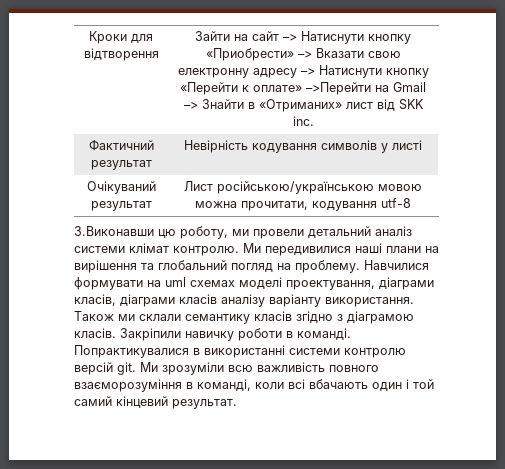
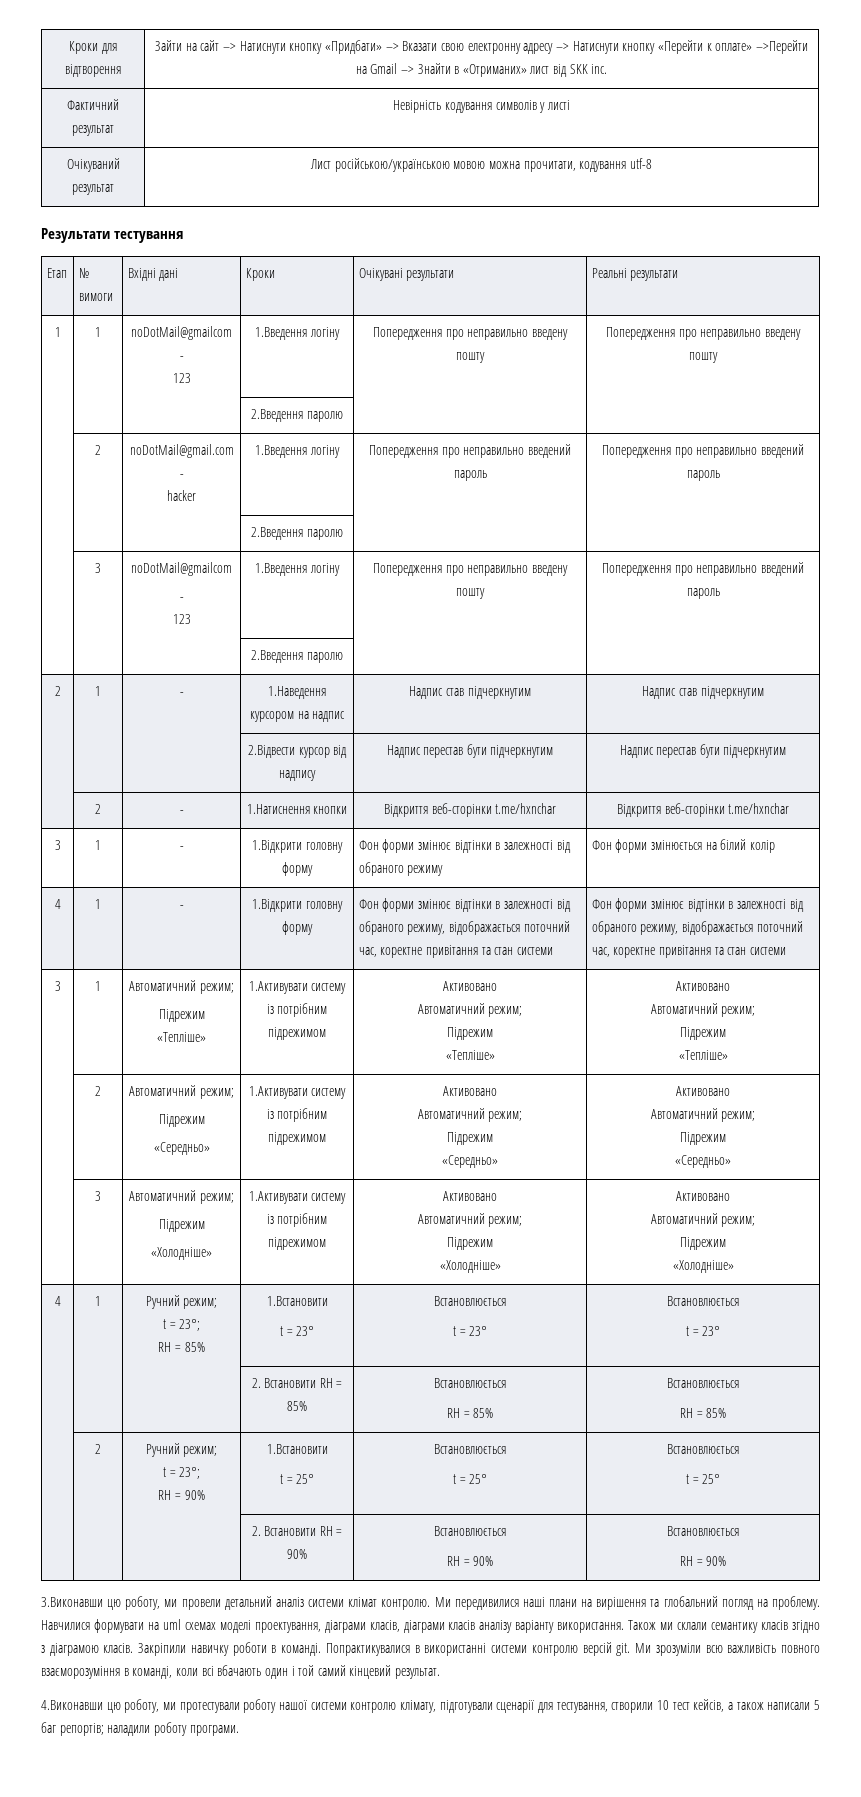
[205,48,294,61] «Приобрести» -> [325,40,383,54] «Придбати»
(411, 203) none -> [41,228,184,243] [46,268,67,278] [78,268,89,278] [78,293,113,301] [127,268,179,281] [245,268,275,281] [358,268,455,281] [591,268,679,281] [54,327,61,337] [95,327,101,337] [131,326,232,340] [179,356,184,360] [172,373,191,383] [255,327,340,340] [373,327,568,340] [456,352,485,363] [606,327,801,340] [689,352,718,363] [251,409,343,422] [95,445,101,455] [129,444,234,458] [179,474,184,478] [167,490,196,501] [255,445,340,458] [369,444,571,458] [453,470,487,481] [602,444,804,458] [686,470,720,481] [251,527,343,540] [95,563,101,573] [131,562,232,576] [179,597,184,601] [172,614,191,624] [255,563,340,576] [373,563,568,576] [456,588,485,599] [602,562,804,576] [686,588,720,599] [251,650,343,663] [54,686,61,696] [95,686,101,696] [179,692,184,696] [268,686,326,699] [249,711,346,722] [409,686,531,699] [642,686,764,699] [247,745,348,758] [279,770,316,781] [386,744,554,758] [619,744,787,758] [95,804,101,814] [179,810,184,814] [246,804,348,814] [383,803,557,817] [616,803,790,817] [54,840,61,850] [95,840,101,850] [179,846,184,850] [252,840,343,853] [282,862,313,876] [358,839,571,853] [358,862,444,876] [591,839,775,853] [54,899,61,909] [95,899,101,909] [179,905,184,909] [252,899,343,912] [282,921,313,935] [358,898,571,912] [358,921,570,935] [358,945,553,958] [591,898,804,912] [591,921,803,935] [591,945,786,958] [54,981,61,991] [95,981,101,991] [129,980,234,994] [158,1009,205,1022] [157,1032,206,1042] [248,981,347,994] [266,1003,328,1017] [268,1027,326,1040] [443,981,497,991] [417,1003,523,1017] [447,1027,493,1040] [445,1050,495,1060] [676,981,730,991] [650,1003,756,1017] [680,1027,726,1040] [678,1050,728,1060] [95,1086,101,1096] [129,1085,234,1099] [158,1114,205,1127] [153,1142,210,1155] [248,1086,347,1099] [266,1108,328,1122] [268,1132,326,1145] [443,1086,497,1096] [417,1108,523,1122] [447,1132,493,1145] [442,1155,498,1168] [676,1086,730,1096] [650,1108,756,1122] [680,1132,726,1145] [675,1155,731,1168] [95,1191,101,1201] [129,1190,234,1204] [158,1219,205,1232] [151,1247,212,1260] [248,1191,347,1204] [266,1213,328,1227] [268,1237,326,1250] [443,1191,497,1201] [417,1213,523,1227] [447,1237,493,1250] [439,1260,501,1273] [676,1191,730,1201] [650,1213,756,1227] [680,1237,726,1250] [672,1260,734,1273] [54,1296,61,1306] [95,1296,101,1306] [145,1295,218,1309] [162,1319,201,1331] [158,1342,205,1352] [266,1296,328,1306] [279,1326,315,1336] [434,1296,506,1306] [452,1326,488,1336] [667,1296,739,1306] [685,1326,721,1336] [251,1378,343,1388] [287,1401,307,1411] [434,1378,506,1388] [446,1408,494,1418] [667,1378,739,1388] [679,1408,727,1418] [95,1444,101,1454] [145,1443,218,1457] [162,1467,201,1479] [158,1490,205,1500] [266,1444,328,1454] [279,1474,315,1484] [434,1444,506,1454] [452,1474,488,1484] [667,1444,739,1454] [685,1474,721,1484] [251,1526,343,1536] [287,1549,307,1559] [434,1526,506,1536] [446,1556,494,1566] [667,1526,739,1536] [679,1556,727,1566] // Результати тестування // Етап | № вимоги | Вхідні дані | Кроки | Очікувані результати | Реальні результати // 1 | 1 | noDotMail@gmailcom - // 123 | 1.Введення логіну | Попередження про неправильно введену пошту | Попередження про неправильно введену пошту // | | | 2.Введення паролю | | // | 2 | noDotMail@gmail.com - // hacker | 1.Введення логіну | Попередження про неправильно введений пароль | Попередження про неправильно введений пароль // | | | 2.Введення паролю | | // | 3 | noDotMail@gmailcom // - // 123 | 1.Введення логіну | Попередження про неправильно введену пошту | Попередження про неправильно введений пароль // | | | 2.Введення паролю | | // 2 | 1 | - | 1.Наведення курсором на надпис | Надпис став підчеркнутим | Надпис став підчеркнутим // | | | 2.Відвести курсор від надпису | Надпис перестав бути підчеркнутим | Надпис перестав бути підчеркнутим // | 2 | - | 1.Натиснення кнопки | Відкриття веб-сторінки t.me/hxnchar | Відкриття веб-сторінки t.me/hxnchar // 3 | 1 | - | 1.Відкрити головну форму | Фон форми змінює відтінки в залежності від обраного режиму | Фон форми змінюється на білий колір // 4 | 1 | - | 1.Відкрити головну форму | Фон форми змінює відтінки в залежності від обраного режиму, відображається поточний час, коректне привітання та стан системи | Фон форми змінює відтінки в залежності від обраного режиму, відображається поточний час, коректне привітання та стан системи // 3 | 1 | Автоматичний режим; // Підрежим // «Тепліше» | 1.Активувати систему із потрібним підрежимом | Активовано // Автоматичний режим; // Підрежим // «Тепліше» | Активовано // Автоматичний режим; // Підрежим // «Тепліше» // | 2 | Автоматичний режим; // Підрежим // «Середньо» | 1.Активувати систему із потрібним підрежимом | Активовано // Автоматичний режим; // Підрежим // «Середньо» | Активовано // Автоматичний режим; // Підрежим // «Середньо» // | 3 | Автоматичний режим; // Підрежим // «Холодніше» | 1.Активувати систему із потрібним підрежимом | Активовано // Автоматичний режим; // Підрежим // «Холодніше» | Активовано // Автоматичний режим; // Підрежим // «Холодніше» // 4 | 1 | Ручний режим; // t = 23°; // RH = 85% | 1.Встановити // t = 23° | Встановлюється // t = 23° | Встановлюється // t = 23° // | | | 2. Встановити RH = 85% | Встановлюється // RH = 85% | Встановлюється // RH = 85% // | 2 | Ручний режим; // t = 23°; // RH = 90% | 1.Встановити // t = 25° | Встановлюється // t = 25° | Встановлюється // t = 25° // | | | 2. Встановити RH = 90% | Встановлюється // RH = 90% | Встановлюється // RH = 90%
(237, 404) none -> [41,1699,820,1713] [41,1722,239,1736] // 4.Виконавши цю роботу, ми протестували роботу нашої системи контролю клімату, підготували сценарії для тестування, створили 10 тест кейсів, а також написали 5 баг репортів; наладили роботу програми.

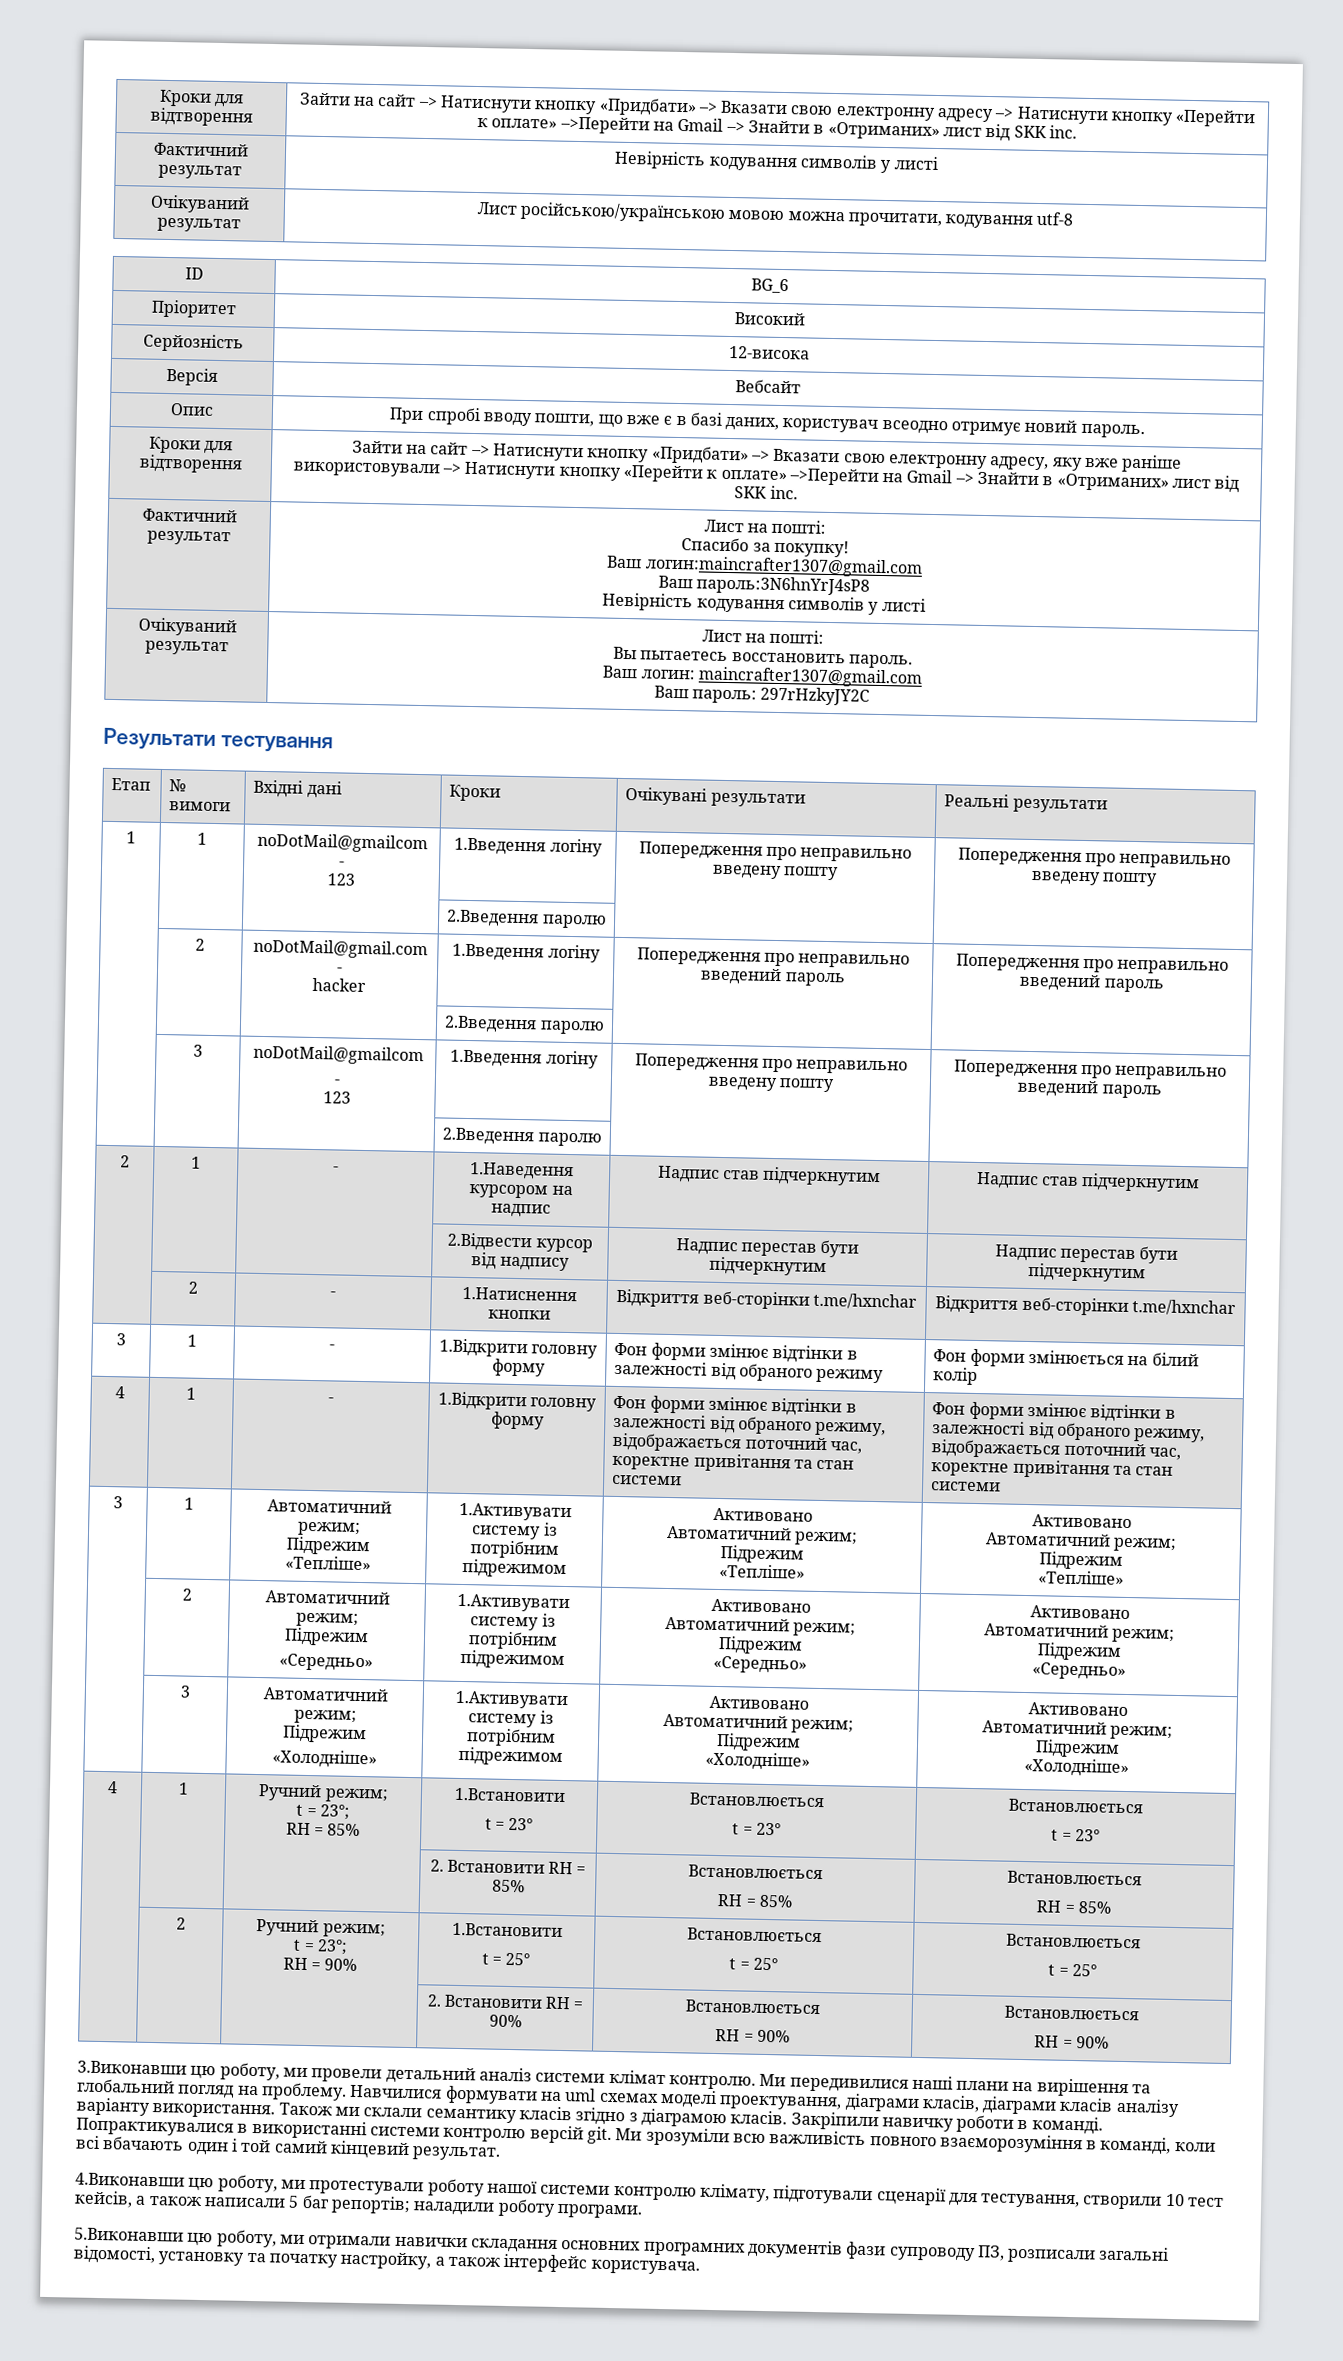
(652, 163) none -> [184,267,204,280] [751,278,789,294] [150,299,237,319] [733,312,805,326] [142,333,244,353] [728,345,810,360] [166,367,218,386] [735,379,801,394] [169,403,214,416] [389,407,1145,439] [148,436,234,455] [138,454,243,474] [351,440,1183,473] [292,461,1240,493] [734,485,798,500] [141,508,238,523] [147,530,231,546] [703,519,827,534] [681,537,849,558] [606,555,923,578] [657,575,871,596] [602,592,926,615] [137,617,237,637] [145,640,229,656] [701,629,825,644] [613,646,913,669] [602,665,923,688] [653,685,871,706] // ID | BG_6 // Пріоритет | Високий // Серйозність | 12-висока // Версія | Вебсайт // Опис | При спробі вводу пошти, що вже є в базі даних, користувач всеодно отримує новий пароль. // Кроки для відтворення | Зайти на сайт –> Натиснути кнопку «Придбати» –> Вказати свою електронну адресу, яку вже раніше використовували –> Натиснути кнопку «Перейти к оплате» –>Перейти на Gmail –> Знайти в «Отриманих» лист від SKK inc. // Фактичний результат | Лист на пошті: // Спасибо за покупку! // Ваш логин:maincrafter1307@gmail.com // Ваш пароль:3N6hnYrJ4sP8 // Невірність кодування символів у листі // Очікуваний результат | Лист на пошті: // Вы пытаетесь восстановить пароль. // Ваш логин: maincrafter1307@gmail.com // Ваш пароль: 297rHzkyJY2C
(239, 1730) none -> [74,2227,1170,2264] [73,2245,700,2275] // 5.Виконавши цю роботу, ми отримали навички складання основних програмних документів фази супроводу ПЗ, розписали загальні відомості, установку та початку настройку, а також інтерфейс користувача.

